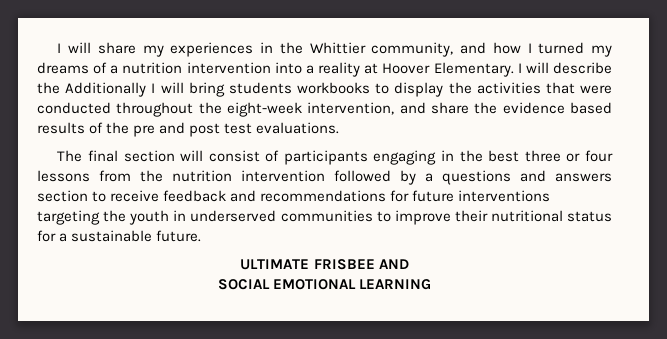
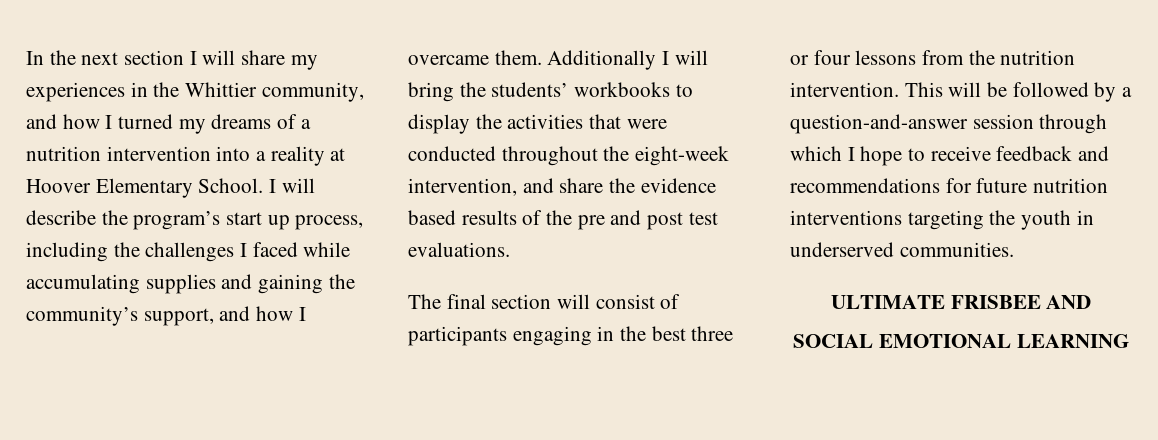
(57, 48) none -> [26,50,185,65] In the next section
[433,62,514,77] Elementary. -> [95,178,264,198] Elementary School.
(60, 88) none -> [133,211,364,230] [26,242,351,262] [26,274,355,294] [26,306,306,326] [408,50,542,65] program’s start up process, including the challenges I faced while accumulating supplies and gaining the community’s support, and how I overcame them.
[228,82,292,94] students -> [459,82,569,97] the students’
[241,170,612,185] [37,190,88,202] intervention followed by a questions and answers section -> [790,82,1133,102] [790,114,1108,134] [790,146,903,166] intervention. This will be followed by a question-and-answer session through which I hope
(455, 196) none -> [1033,178,1109,193] nutrition
[280,210,613,225] [37,230,202,242] communities to improve their nutritional status for a sustainable future. -> [899,242,1014,257] communities.

